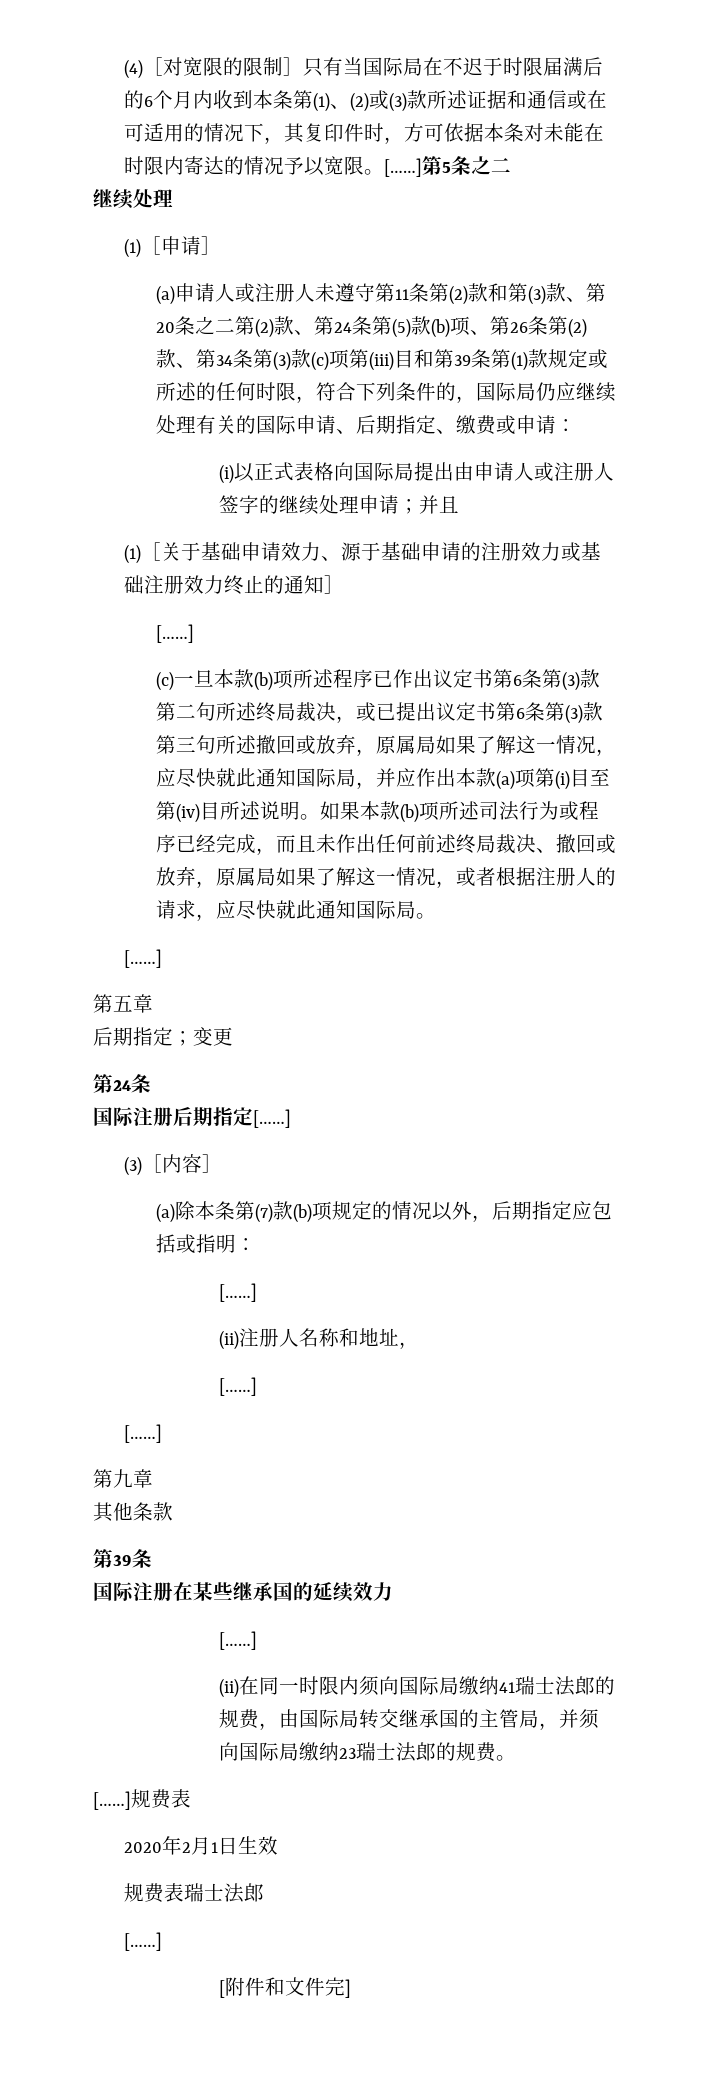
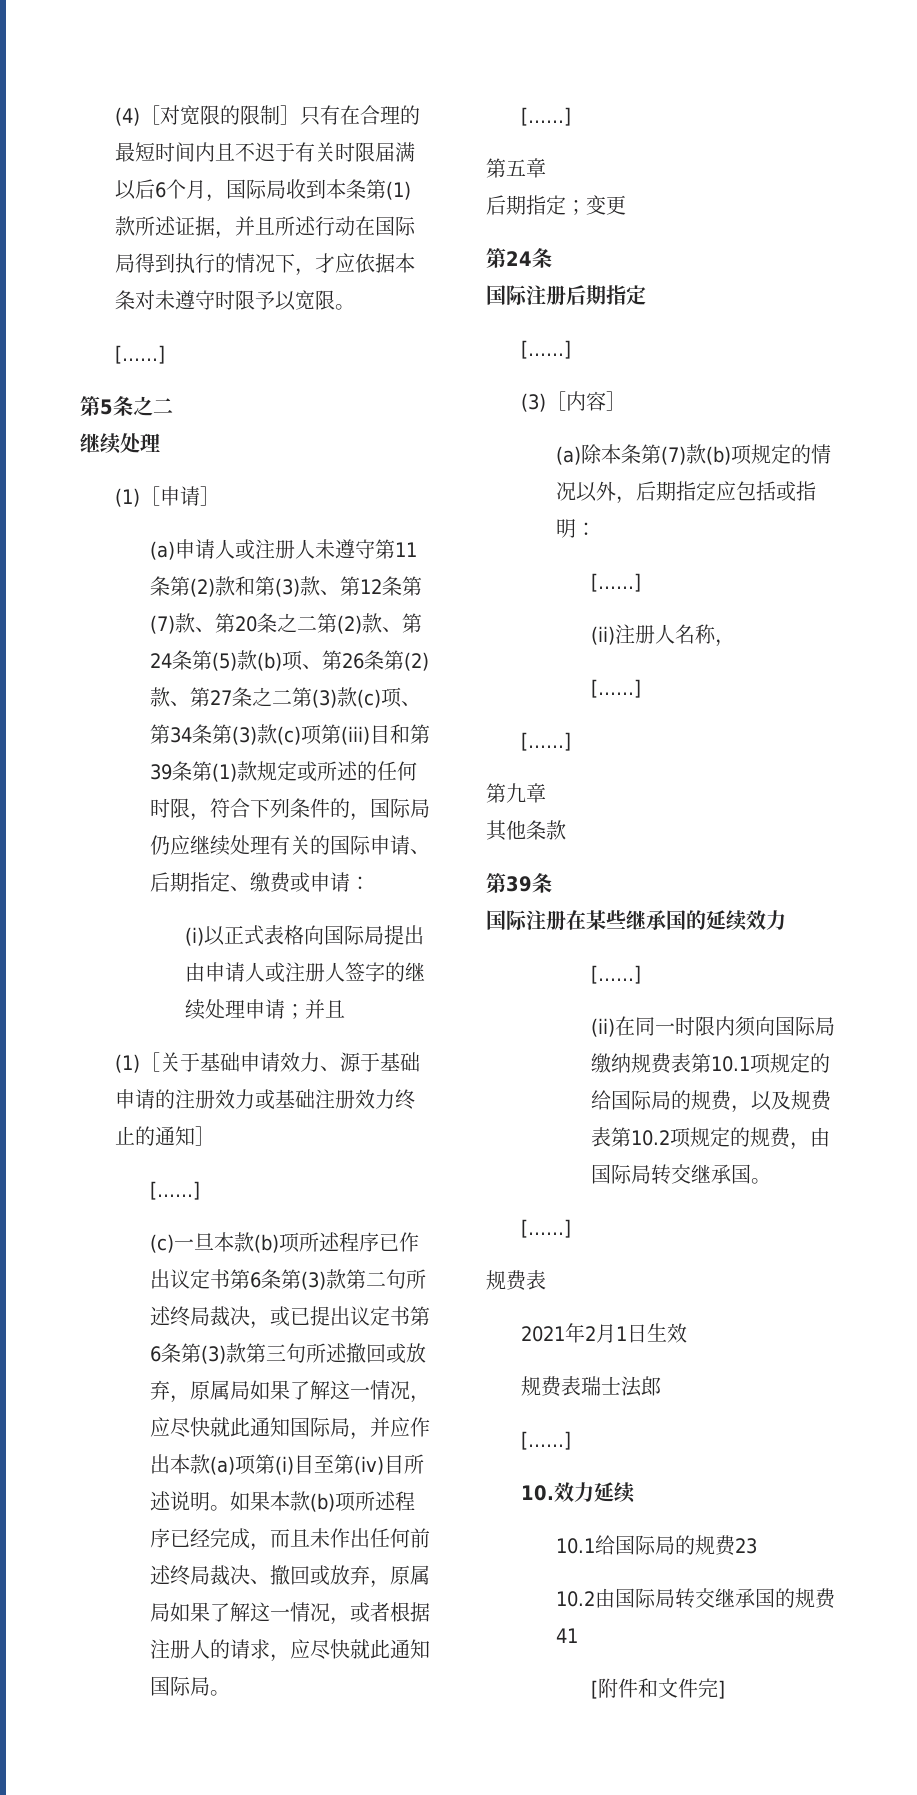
[343,57,504,76] 当国际局在不迟于 -> [340,105,421,125] [115,142,336,162] 在合理的最短时间内且不迟于有关
[583,57,604,76] [124,90,145,109] 后的 -> [115,179,156,200] 以后
[193,90,214,109] 内 -> [206,179,287,202] ，国际局
[330,90,608,112] [124,123,605,144] [124,156,285,175] 、(2)或(3)款所述证据和通信或在可适用的情况下，其复印件时，方可依据本条对未能在时限内寄达的情况 -> [115,216,417,239] [115,253,416,276] [115,290,256,310] 款所述证据，并且所述行动在国际局得到执行的情况下，才应依据本条对未遵守时限
[384,158,423,177] [……] -> [115,345,166,364] // [……] //
(606, 292) none -> [360,576,423,596] [150,613,236,634] 12条第(7)款、第
(216, 358) none -> [210,687,422,708] [150,724,171,744] 27条之二第(3)款(c)项、第
[478,801,579,821] 司法行为或 -> (397, 1501) none
(253, 1116) none -> (646, 295) //
[338,1328,399,1347] 和地址 -> (717, 634) none
[498,1676,595,1696] 41瑞士法郎 -> [631,1053,831,1074] [591,1090,833,1113] [591,1127,731,1148] 规费表第10.1项规定的给国际局的规费，以及规费表第10.2项规定
[458,1709,599,1730] [218,1742,516,1762] [93,1791,131,1810] 的主管局，并须向国际局缴纳23瑞士法郎的规费。 // [……] -> [751,1178,772,1184] [521,1219,572,1238] 。 // [……] //
[124,1842,163,1853] 2020 -> [521,1326,566,1342] 2021
(163, 1941) none -> [521,1482,636,1503] [556,1535,758,1556] [556,1588,837,1609] [556,1628,579,1643] // 10.效力延续 // 10.1给国际局的规费23 // 10.2由国际局转交继承国的规费41

